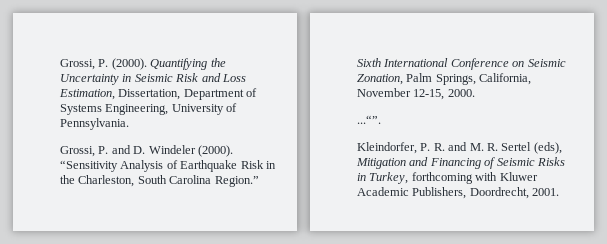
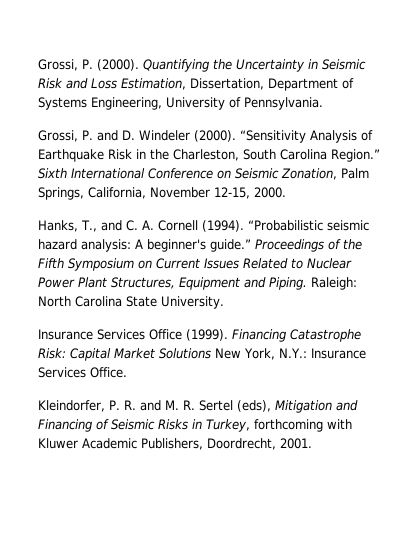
[357,115,381,124] ...“”. -> [38,220,369,232] [38,239,362,252] [38,258,352,271] [38,277,357,290] [38,296,224,309] [38,329,361,342] [38,348,366,361] [38,367,127,378] Hanks, T., and C. A. Cornell (1994). “Probabilistic seismic hazard analysis: A beginner's guide.” Proceedings of the Fifth Symposium on Current Issues Related to Nuclear Power Plant Structures, Equipment and Piping. Raleigh: North Carolina State University. // Insurance Services Office (1999). Financing Catastrophe Risk: Capital Market Solutions New York, N.Y.: Insurance Services Office.

